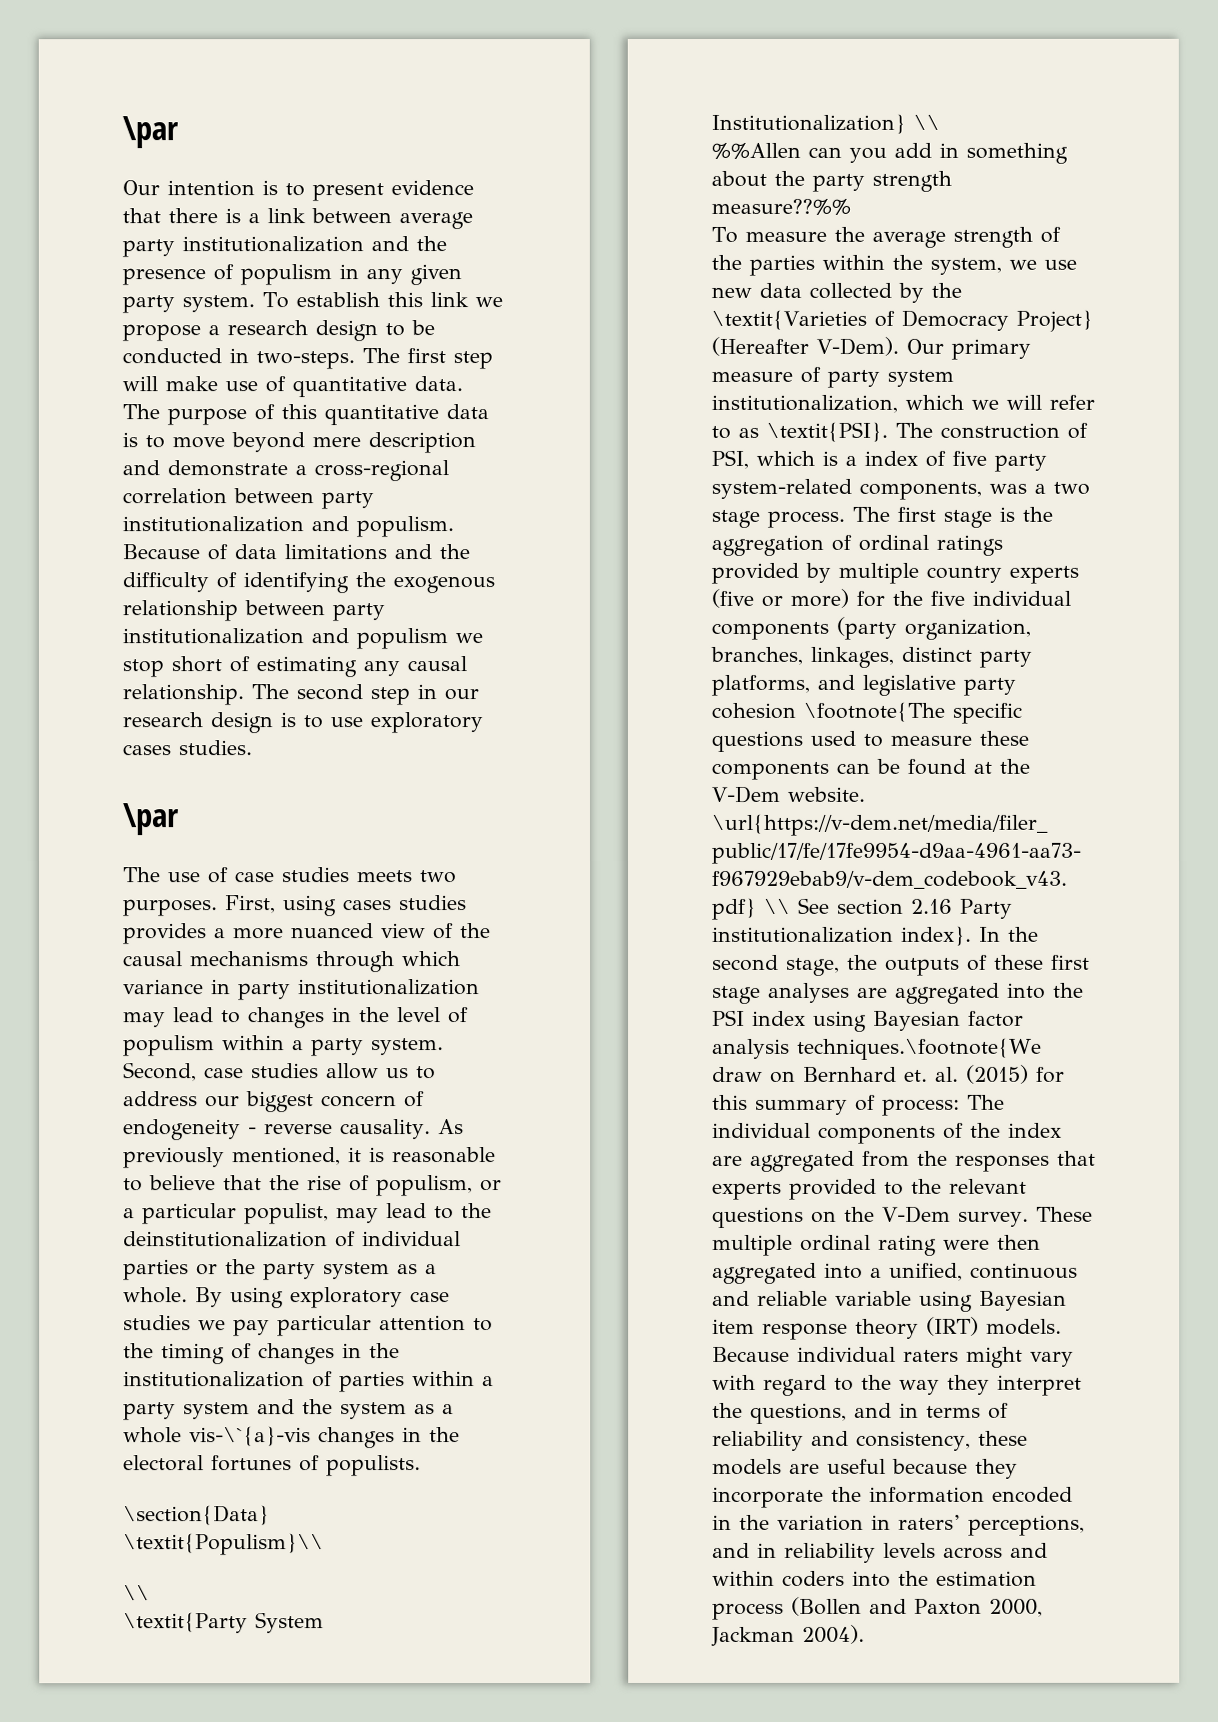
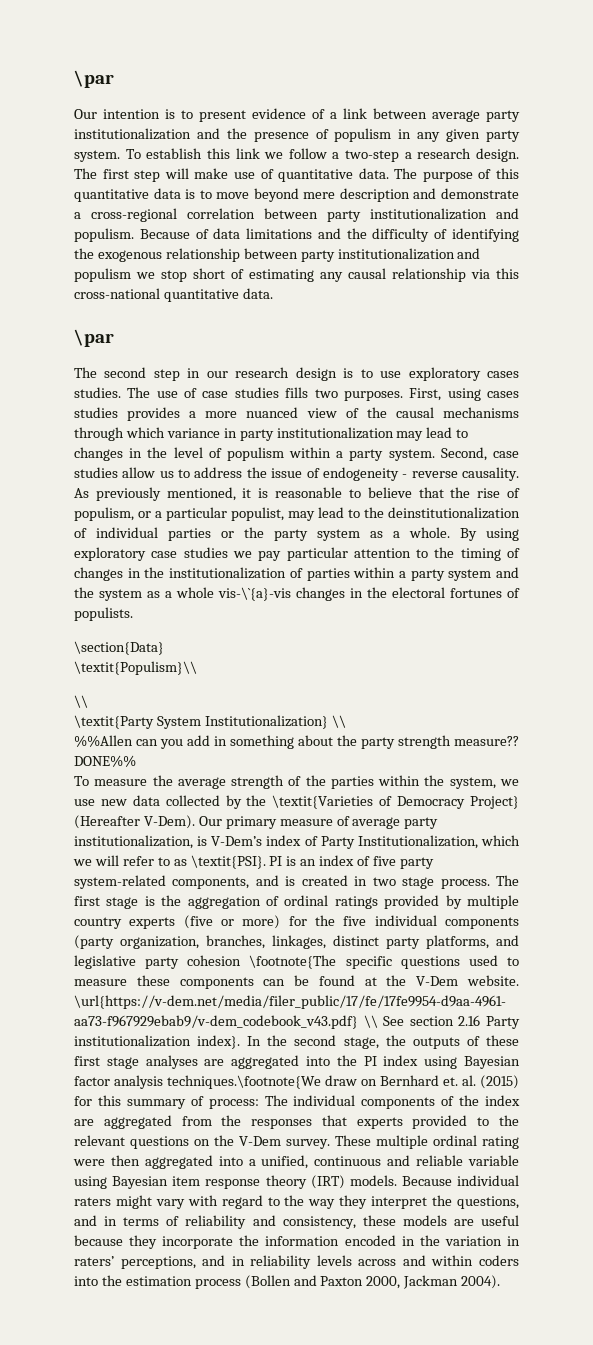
[122,208,241,224] that there is -> [312,109,325,119] of
[122,320,435,342] [122,348,355,370] propose a research design to be conducted in two-steps. -> [288,148,519,162] follow a two-step a research design.
[122,684,244,706] relationship. -> [392,268,519,282] [74,288,273,302] [74,329,114,347] relationship via this cross-national quantitative data. // \par //
[122,803,179,836] // \par // -> (121, 392) none
[357,870,413,883] meets -> [285,387,309,398] fills
[205,1091,397,1113] our biggest concern -> [246,467,303,478] the issue
[711,198,851,215] measure??%% -> [454,736,519,746] [74,755,136,767] measure?? DONE%%
[827,369,954,388] [711,394,898,413] party system institutionalization, -> [352,817,439,829] [74,835,478,849] average party institutionalization, is V-Dem’s index of Party Institutionalization,
[895,422,1088,439] [711,449,857,469] The construction of PSI, which is a -> [269,856,317,866] PI is an
[989,483,1046,494] was a -> [255,875,368,886] and is created in
[712,1009,745,1026] PSI -> [363,1056,377,1066] PI

